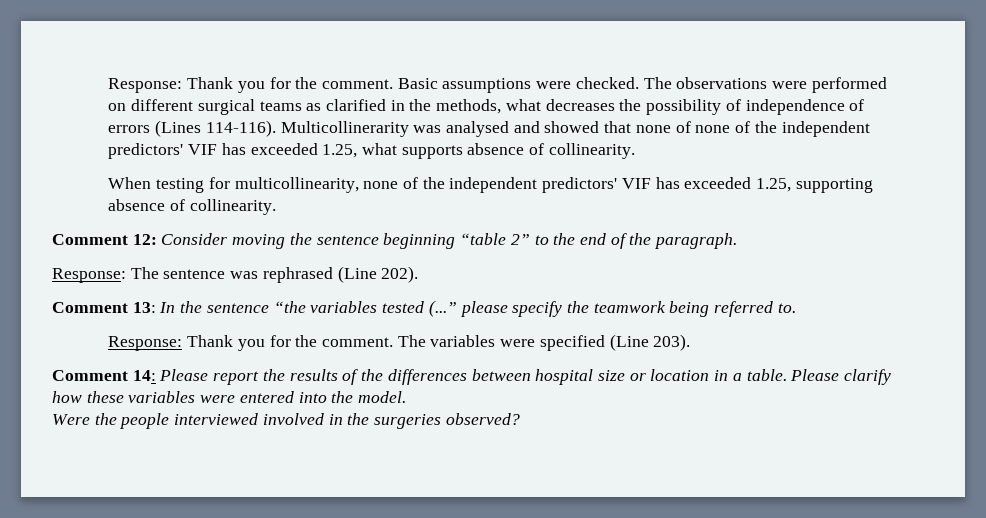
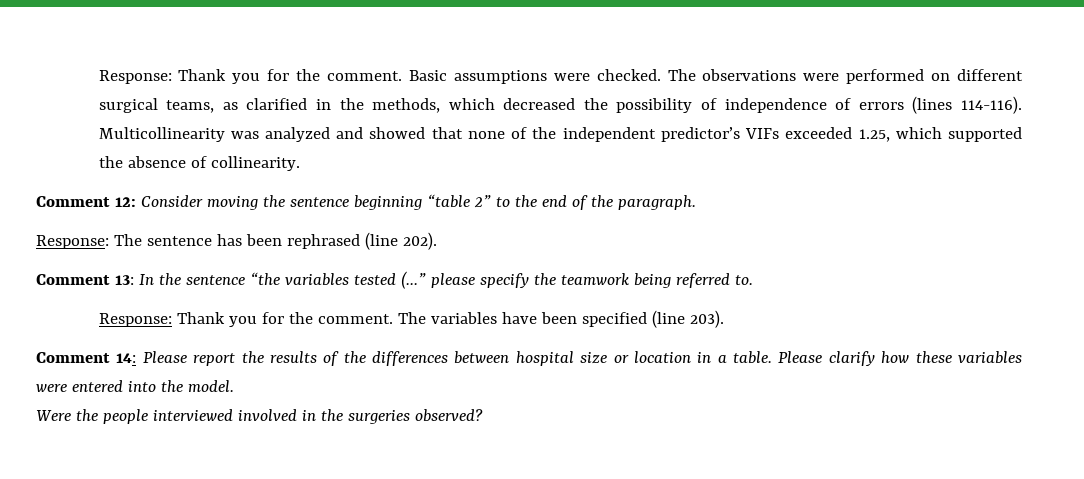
[259,101,302,111] teams -> [166,100,215,113] teams,
[505,99,615,111] what decreases -> [448,98,576,110] which decreased
[155,120,510,137] (Lines 114-116). Multicollinerarity was analysed -> [912,96,1023,114] [98,127,331,142] (lines 114-116). Multicollinearity was analyzed
[695,121,870,137] [108,143,635,159] [108,177,873,193] none of the independent predictors' VIF has exceeded 1.25, what supports absence of collinearity. // When testing for multicollinearity, none of the independent predictors' VIF has exceeded 1.25, supporting -> [532,127,1022,142] [98,156,123,168] the independent predictor’s VIFs exceeded 1.25, which supported the
[230,266,377,283] was rephrased (Line -> [216,232,398,250] has been rephrased (line
[500,334,649,351] were specified (Line -> [501,310,685,328] have been specified (line

